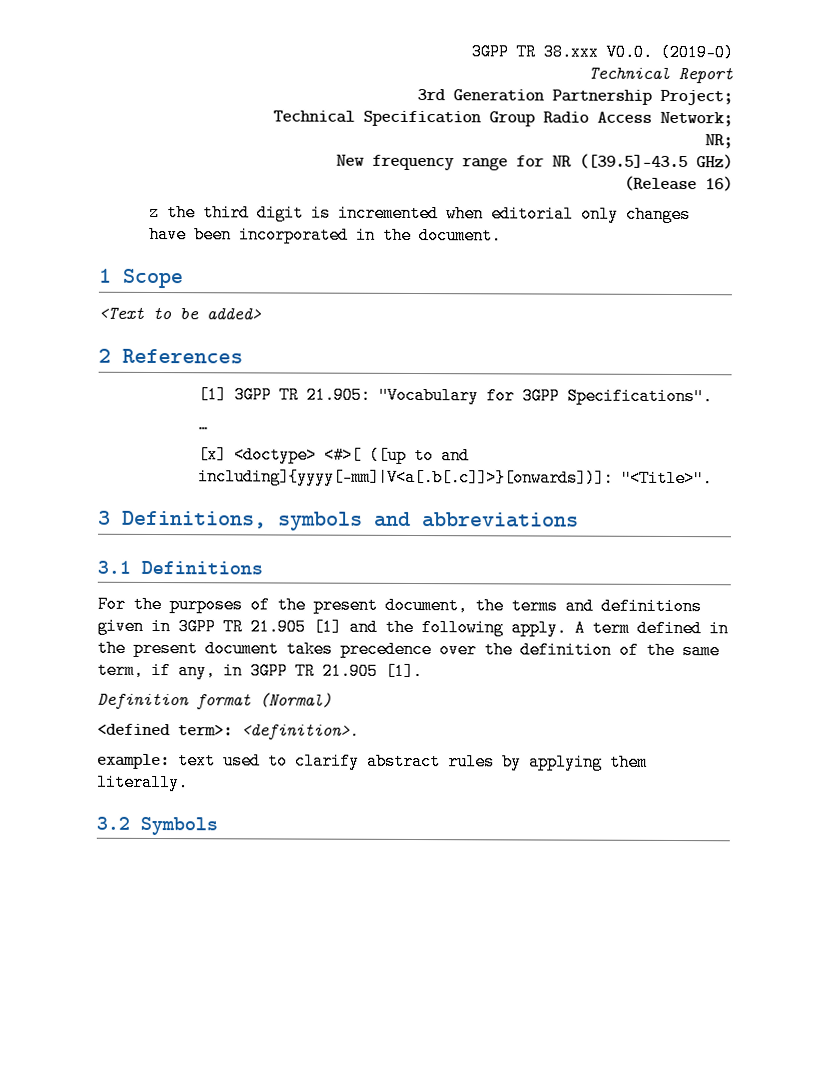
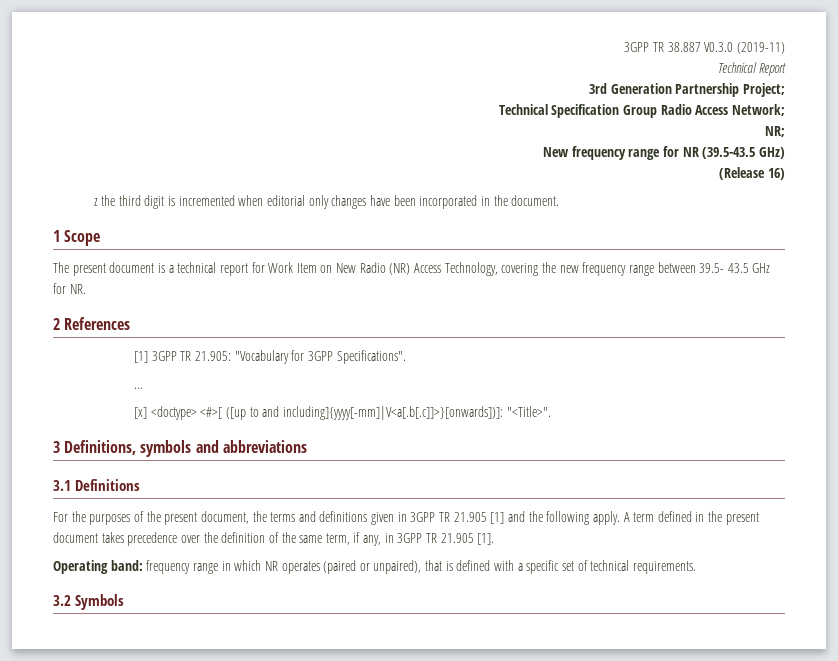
[471,43,734,62] 3GPP TR 38.xxx V0.0. (2019-0) -> [624,42,785,54] 3GPP TR 38.887 V0.3.0 (2019-11)
[579,153,688,170] ([39.5]-43.5 -> [702,147,756,159] (39.5-43.5
[98,306,262,320] <Text to be added> -> [53,262,771,276] [53,283,86,294] The present document is a technical report for Work Item on New Radio (NR) Access Technology, covering the new frequency range between 39.5- 43.5 GHz for NR.
[97,692,332,710] [97,723,359,740] [97,752,648,771] [97,773,189,792] Definition format (Normal) // <defined term>: <definition>. // example: text used to clarify abstract rules by applying them literally. -> [53,560,696,574] Operating band: frequency range in which NR operates (paired or unpaired), that is defined with a specific set of technical requirements.

